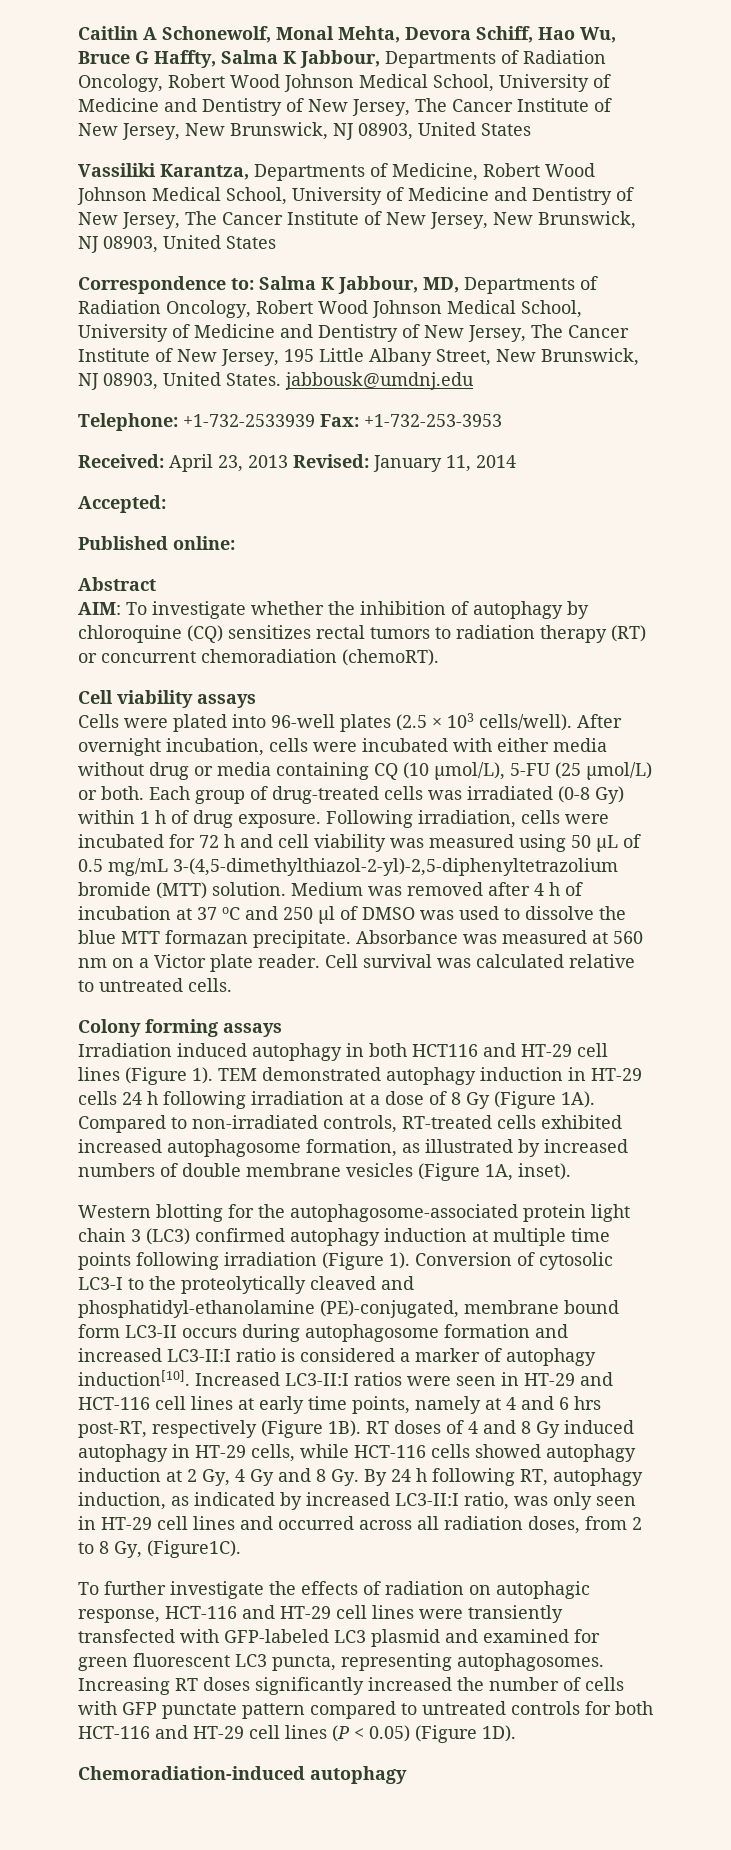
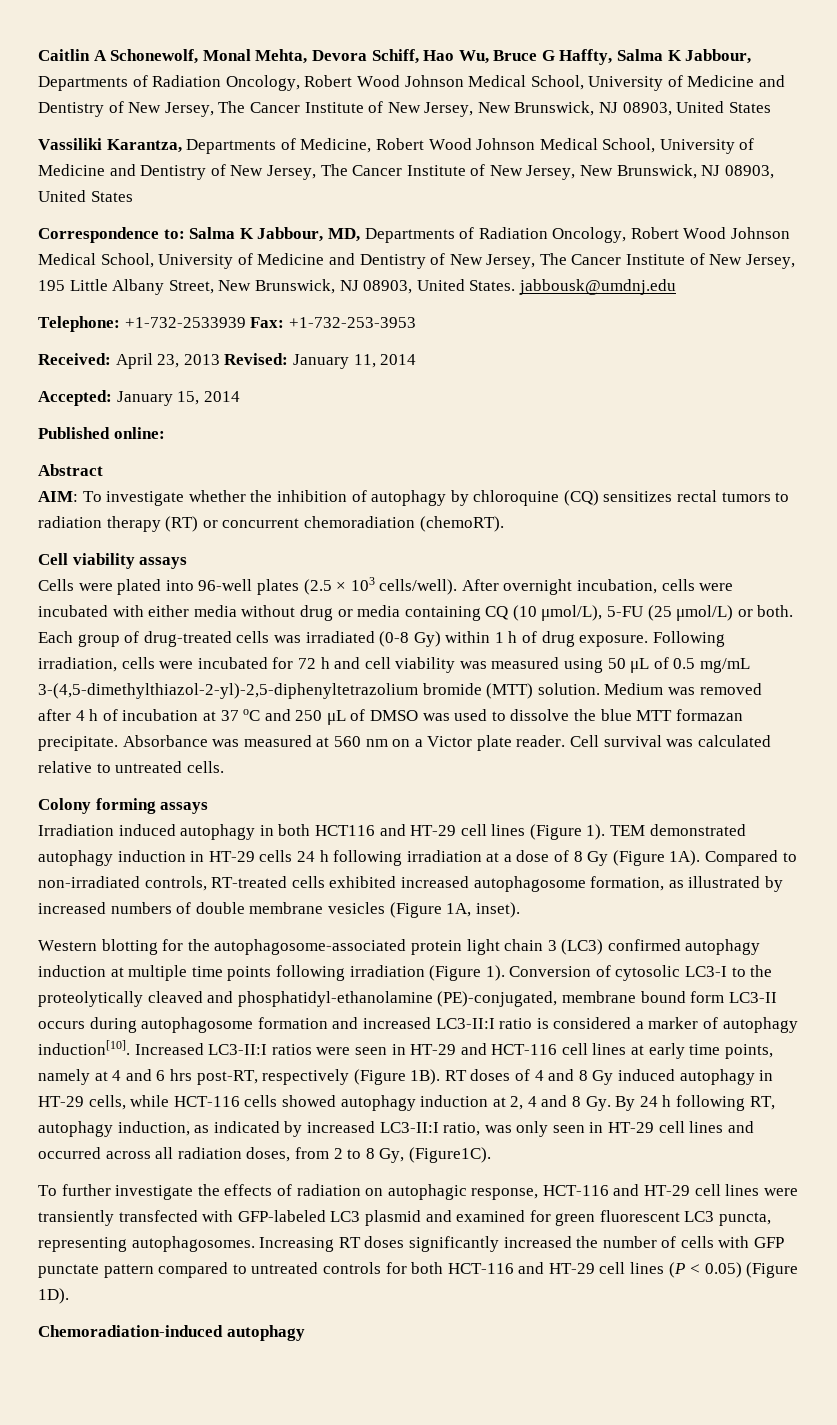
(166, 504) none -> [116,391,240,406] January 15, 2014
[318,906,335,924] μl -> [326,710,346,725] μL
[187,1469,274,1486] 2 Gy, 4 Gy -> [510,1096,537,1110] 2, 4

